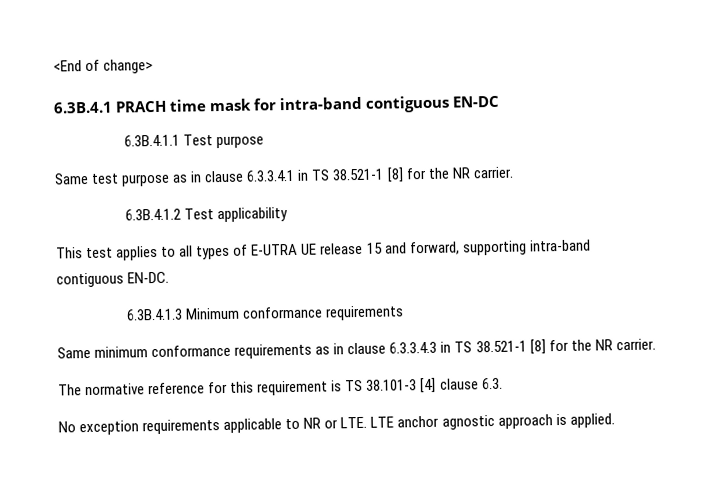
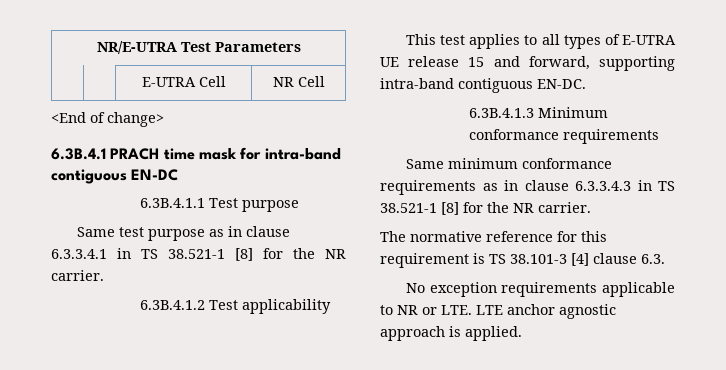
(53, 66) none -> [96,41,301,54] [141,76,226,87] [272,76,325,87] NR/E-UTRA Test Parameters // | | E-UTRA Cell | NR Cell //

